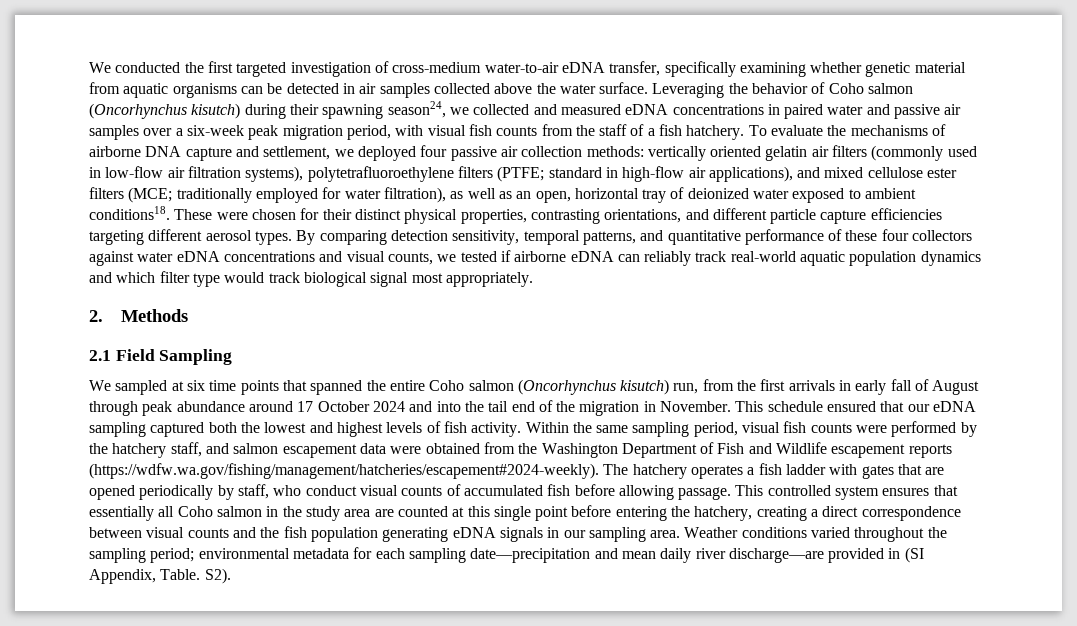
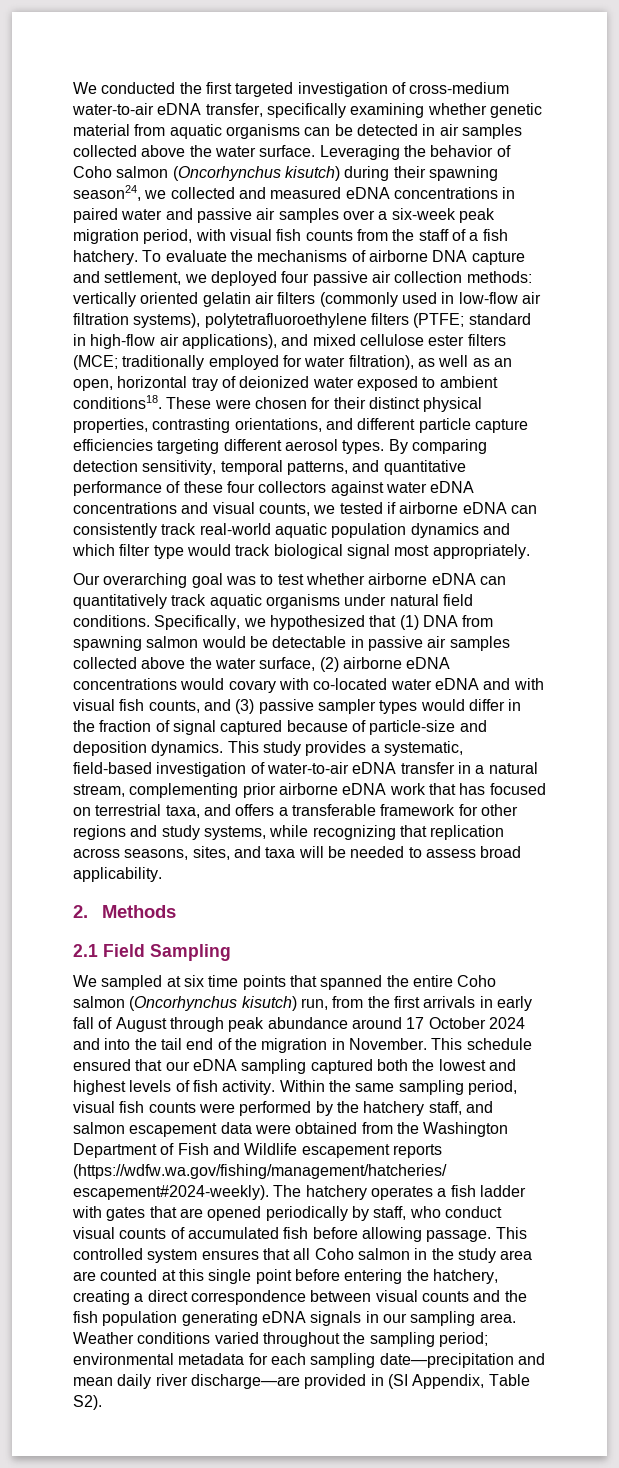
[644,251,692,266] reliably -> [73,523,157,538] consistently
(533, 279) none -> [73,573,506,588] [73,594,473,609] [73,615,494,630] [73,636,510,651] [73,657,451,672] [73,678,544,693] [73,699,522,714] [73,720,487,735] [73,741,463,756] [73,762,538,777] [73,783,546,798] [73,804,518,818] [73,825,505,840] [73,846,522,860] [73,867,162,882] // Our overarching goal was to test whether airborne eDNA can quantitatively track aquatic organisms under natural field conditions. Specifically, we hypothesized that (1) DNA from spawning salmon would be detectable in passive air samples collected above the water surface, (2) airborne eDNA concentrations would covary with co-located water eDNA and with visual fish counts, and (3) passive sampler types would differ in the fraction of signal captured because of particle-size and deposition dynamics. This study provides a systematic, field-based investigation of water-to-air eDNA transfer in a natural stream, complementing prior airborne eDNA work that has focused on terrestrial taxa, and offers a transferable framework for other regions and study systems, while recognizing that replication across seasons, sites, and taxa will be needed to assess broad applicability.
[89,506,154,521] essentially -> (290, 1254) none
[160,569,201,580] Table. -> [488,1374,530,1386] Table

